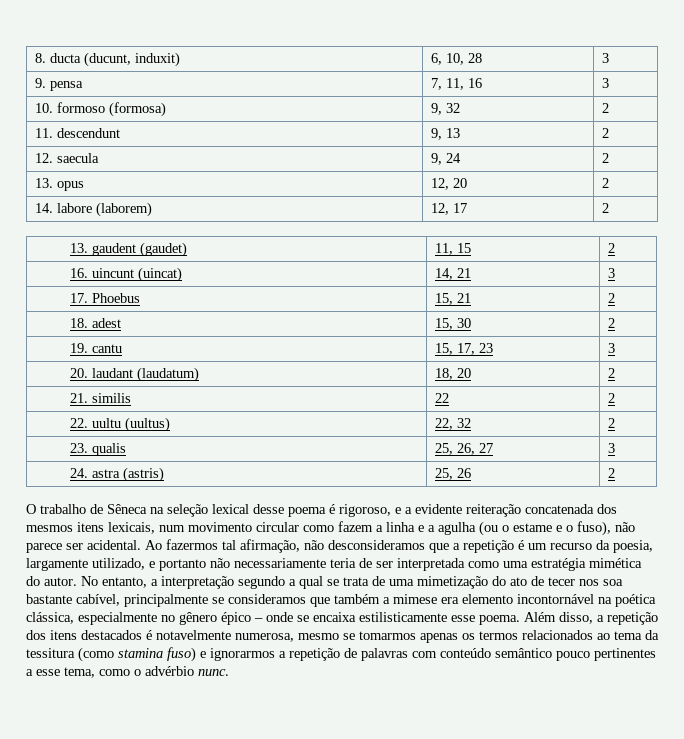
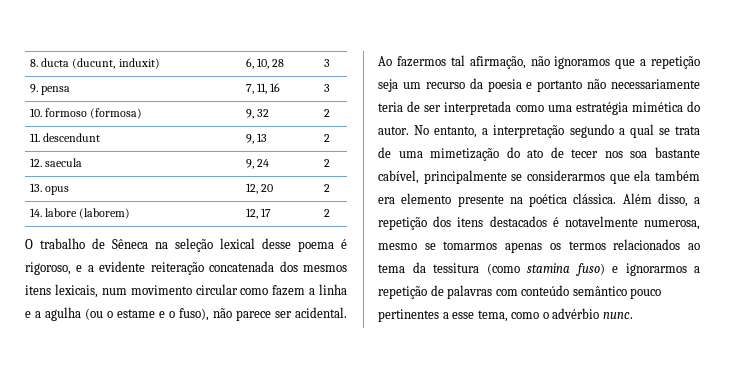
[69,242,187,257] [435,243,472,255] [608,243,616,253] [69,267,182,282] [435,268,472,280] [608,268,616,278] [69,293,140,303] [435,293,472,305] [608,293,616,303] [69,318,121,328] [435,318,472,330] [608,318,616,328] [69,343,122,353] [435,343,494,355] [608,343,616,353] [69,367,199,382] [435,368,472,380] [608,368,616,378] [69,393,131,403] [435,393,450,403] [608,393,616,403] [69,417,170,432] [435,418,472,430] [608,418,616,428] [69,443,126,456] [435,443,494,455] [608,443,616,453] [69,467,164,482] [435,468,472,480] [608,468,616,478] // 13. gaudent (gaudet) | 11, 15 | 2 // 16. uincunt (uincat) | 14, 21 | 3 // 17. Phoebus | 15, 21 | 2 // 18. adest | 15, 30 | 2 // 19. cantu | 15, 17, 23 | 3 // 20. laudant (laudatum) | 18, 20 | 2 // 21. similis | 22 | 2 // 22. uultu (uultus) | 22, 32 | 2 // 23. qualis | 25, 26, 27 | 3 // 24. astra (astris) | 25, 26 | 2 -> (331, 213) none
[328,540,425,550] desconsideramos -> [554,56,611,69] ignoramos
[518,540,524,550] é -> [378,79,398,92] seja
[613,540,653,553] [26,558,145,571] poesia, largamente utilizado, -> [487,79,522,92] poesia
[228,594,437,607] consideramos que também a mimese -> [527,170,700,184] considerarmos que ela também
[517,594,594,604] incontornável -> [457,195,504,207] presente
[26,612,520,625] clássica, especialmente no gênero épico – onde se encaixa estilisticamente esse poema. -> [573,193,617,204] clássica.

